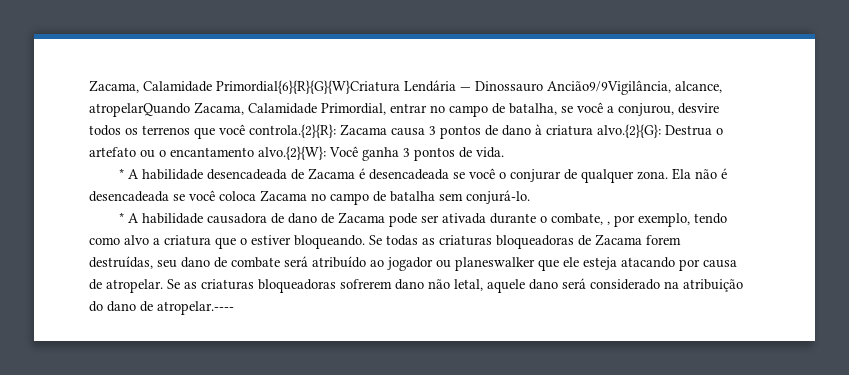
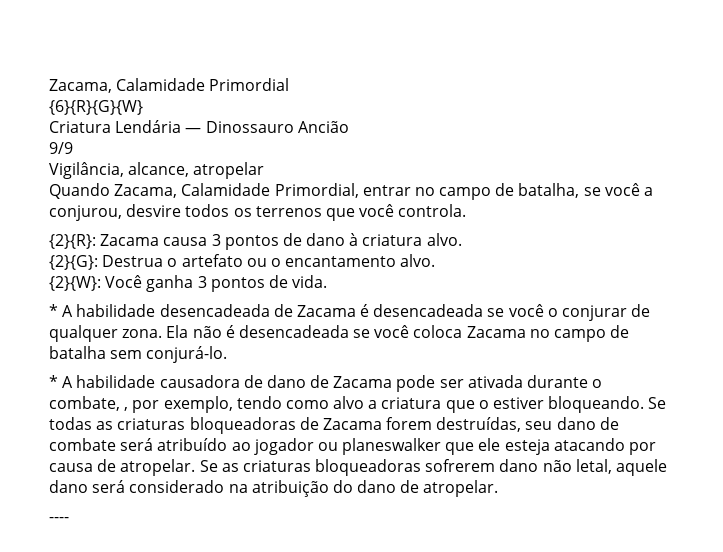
[89,80,722,95] [89,103,190,117] Zacama, Calamidade Primordial{6}{R}{G}{W}Criatura Lendária — Dinossauro Ancião9/9Vigilância, alcance, atropelarQuando -> [49,78,290,93] [49,100,143,115] [49,120,349,133] [49,142,73,154] [49,162,265,179] [49,183,110,199] Zacama, Calamidade Primordial // {6}{R}{G}{W} // Criatura Lendária — Dinossauro Ancião // 9/9 // Vigilância, alcance, atropelar // Quando
[249,124,336,138] controla.{2}{R}: -> [398,204,467,217] [49,234,96,249] controla. // {2}{R}:
[597,124,661,138] alvo.{2}{G}: -> [426,233,462,246] [49,255,98,270] alvo. // {2}{G}:
[258,146,326,160] alvo.{2}{W}: -> [400,254,436,267] [49,276,101,291] alvo. // {2}{W}:
[157,301,234,315] atropelar.---- -> [423,480,499,497] [49,517,69,522] atropelar. // ----

